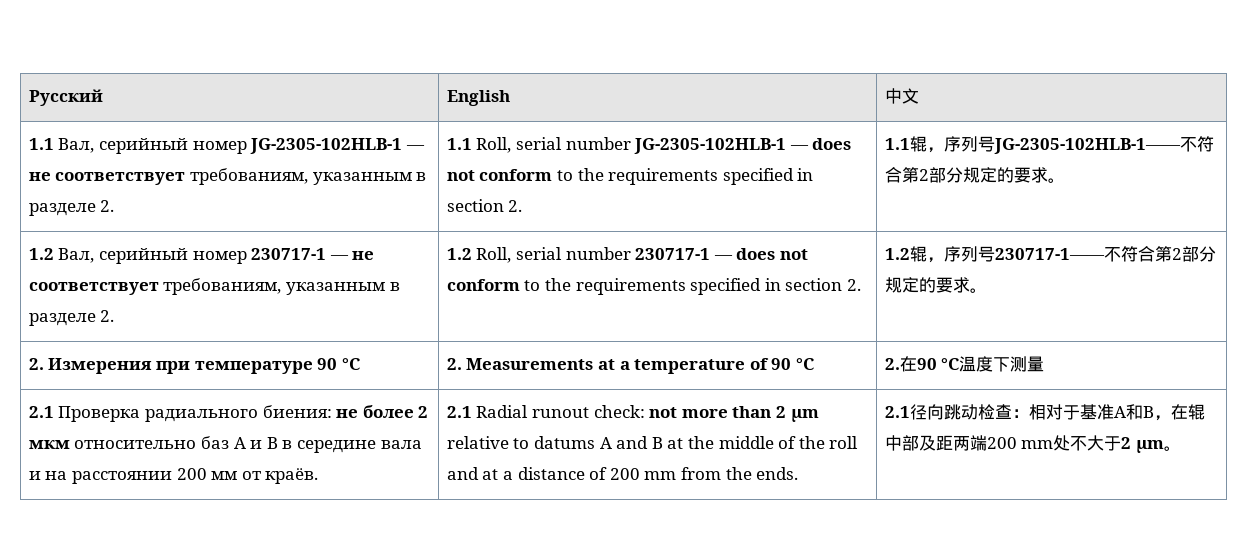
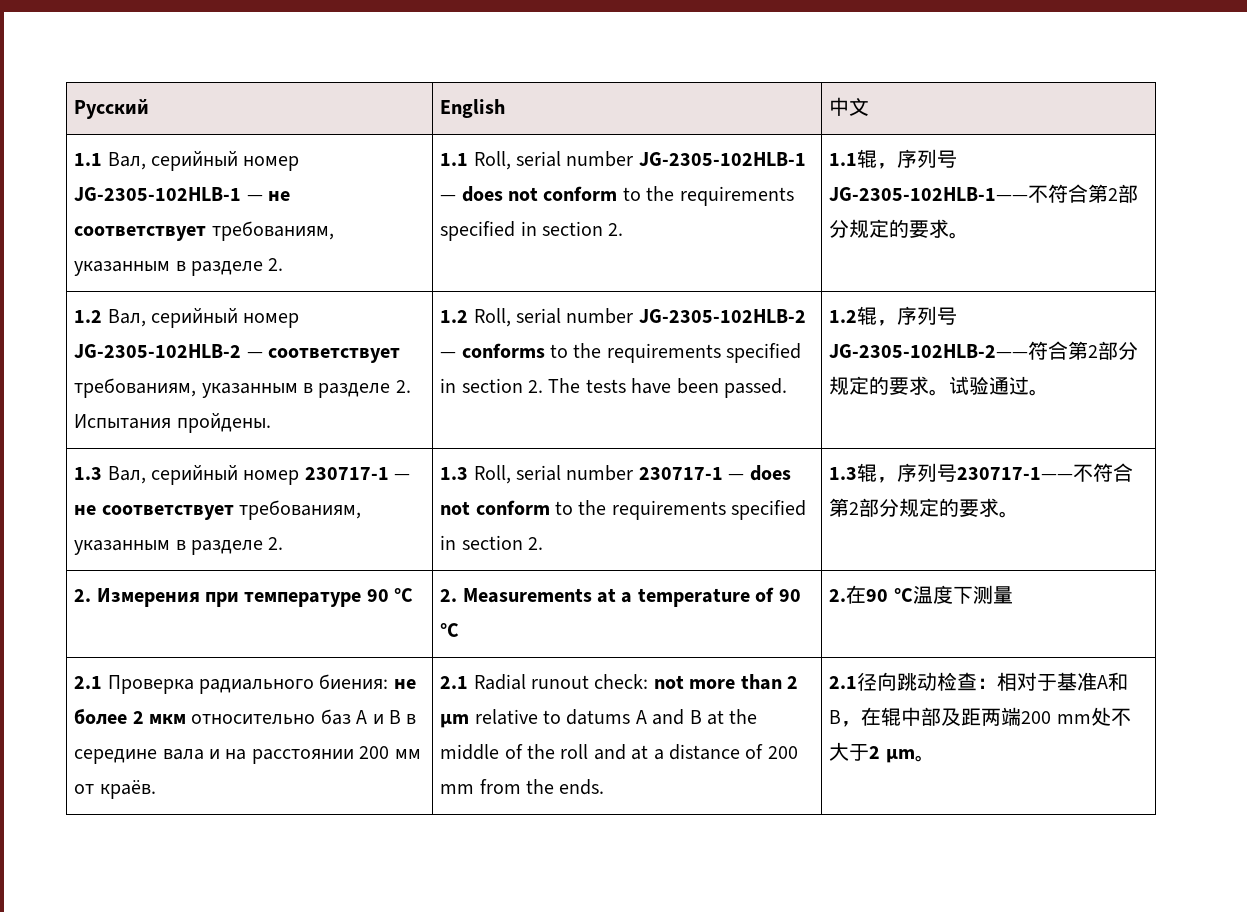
(247, 257) none -> [74,344,400,363] [74,378,411,398] [74,412,271,433] [440,308,806,327] [440,343,802,363] [440,378,787,398] [829,306,958,326] [829,341,1139,360] [829,376,1050,396] [74,464,300,485] JG-2305-102HLB-2 — соответствует требованиям, указанным в разделе 2. Испытания пройдены. | 1.2 Roll, serial number JG-2305-102HLB-2 — conforms to the requirements specified in section 2. The tests have been passed. | 1.2辊，序列号JG-2305-102HLB-2——符合第2部分规定的要求。试验通过。 // 1.3 Вал, серийный номер
[446,248,472,260] 1.2 -> [440,467,469,480] 1.3
[884,248,910,260] 1.2 -> [829,467,858,480] 1.3

